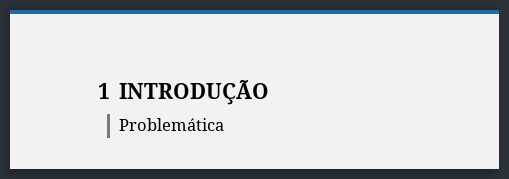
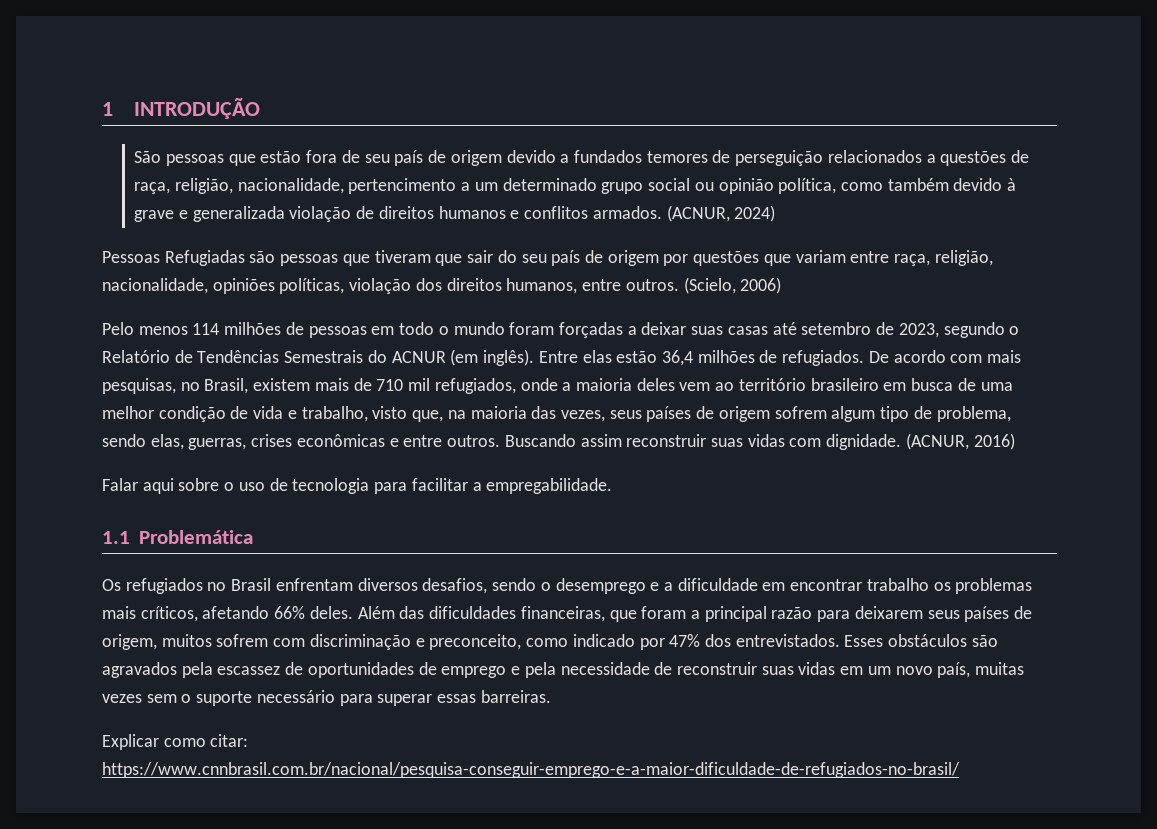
[118,118,224,131] Problemática -> [134,150,1030,166] [134,178,1017,194] [134,205,776,222] [102,250,993,266] [102,277,782,294] [102,322,1020,338] [102,349,1022,366] [102,378,1013,394] [102,406,1011,422] [102,433,1015,450] [102,478,613,494] [102,530,253,544] [102,578,1033,594] [102,606,1033,622] [102,634,998,650] [102,662,1025,678] [102,690,551,706] [102,734,249,750] [102,762,960,778] São pessoas que estão fora de seu país de origem devido a fundados temores de perseguição relacionados a questões de raça, religião, nacionalidade, pertencimento a um determinado grupo social ou opinião política, como também devido à grave e generalizada violação de direitos humanos e conflitos armados. (ACNUR, 2024) // Pessoas Refugiadas são pessoas que tiveram que sair do seu país de origem por questões que variam entre raça, religião, nacionalidade, opiniões políticas, violação dos direitos humanos, entre outros. (Scielo, 2006) // Pelo menos 114 milhões de pessoas em todo o mundo foram forçadas a deixar suas casas até setembro de 2023, segundo o Relatório de Tendências Semestrais do ACNUR (em inglês). Entre elas estão 36,4 milhões de refugiados. De acordo com mais pesquisas, no Brasil, existem mais de 710 mil refugiados, onde a maioria deles vem ao território brasileiro em busca de uma melhor condição de vida e trabalho, visto que, na maioria das vezes, seus países de origem sofrem algum tipo de problema, sendo elas, guerras, crises econômicas e entre outros. Buscando assim reconstruir suas vidas com dignidade. (ACNUR, 2016) // Falar aqui sobre o uso de tecnologia para facilitar a empregabilidade. // 1.1 Problemática // Os refugiados no Brasil enfrentam diversos desafios, sendo o desemprego e a dificuldade em encontrar trabalho os problemas mais críticos, afetando 66% deles. Além das dificuldades financeiras, que foram a principal razão para deixarem seus países de origem, muitos sofrem com discriminação e preconceito, como indicado por 47% dos entrevistados. Esses obstáculos são agravados pela escassez de oportunidades de emprego e pela necessidade de reconstruir suas vidas em um novo país, muitas vezes sem o suporte necessário para superar essas barreiras. // Explicar como citar: https://www.cnnbrasil.com.br/nacional/pesquisa-conseguir-emprego-e-a-maior-dificuldade-de-refugiados-no-brasil/

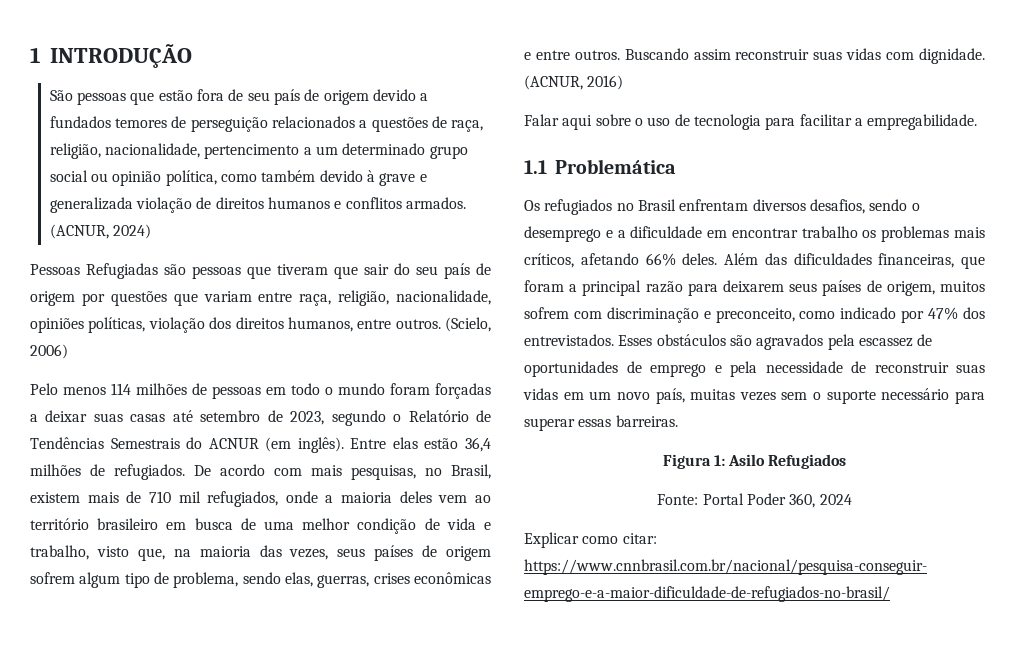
(551, 696) none -> [662,454,847,469] [657,493,852,508] // Figura 1: Asilo Refugiados // Fonte: Portal Poder 360, 2024

